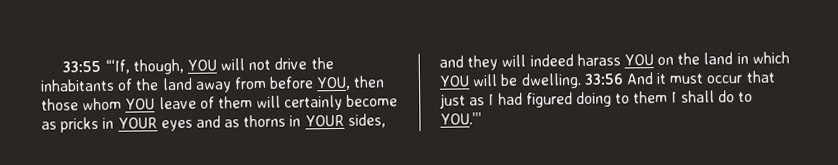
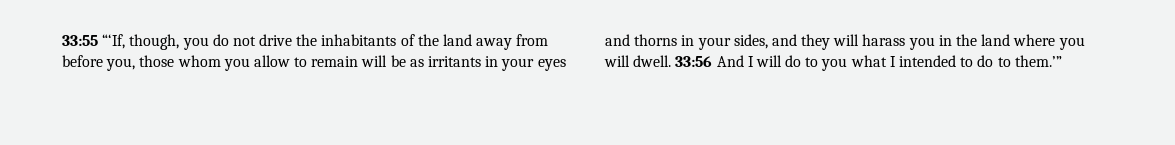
[186,58,246,71] YOU will -> [182,34,229,50] you do
[316,75,386,91] [41,94,399,111] [41,116,158,133] YOU, then those whom YOU leave of them will certainly become as pricks in YOUR -> [106,55,535,71] you, those whom you allow to remain will be as irritants in your
[224,119,241,128] as -> (630, 40) none
[304,114,345,127] YOUR -> [697,37,731,50] your
[529,51,790,67] [439,70,776,89] [439,90,754,109] [440,112,482,125] indeed harass YOU on the land in which YOU will be dwelling. 33:56 And it must occur that just as I had figured doing to them I shall do to YOU.’” -> [862,34,1085,50] [604,55,1062,71] harass you in the land where you will dwell. 33:56 And I will do to you what I intended to do to them.’”

